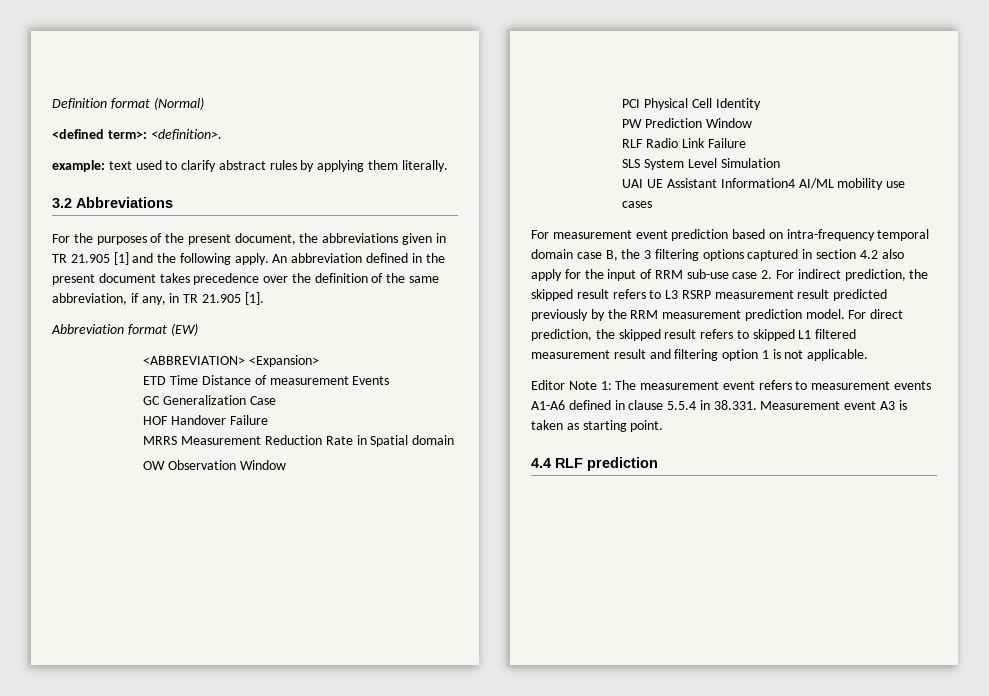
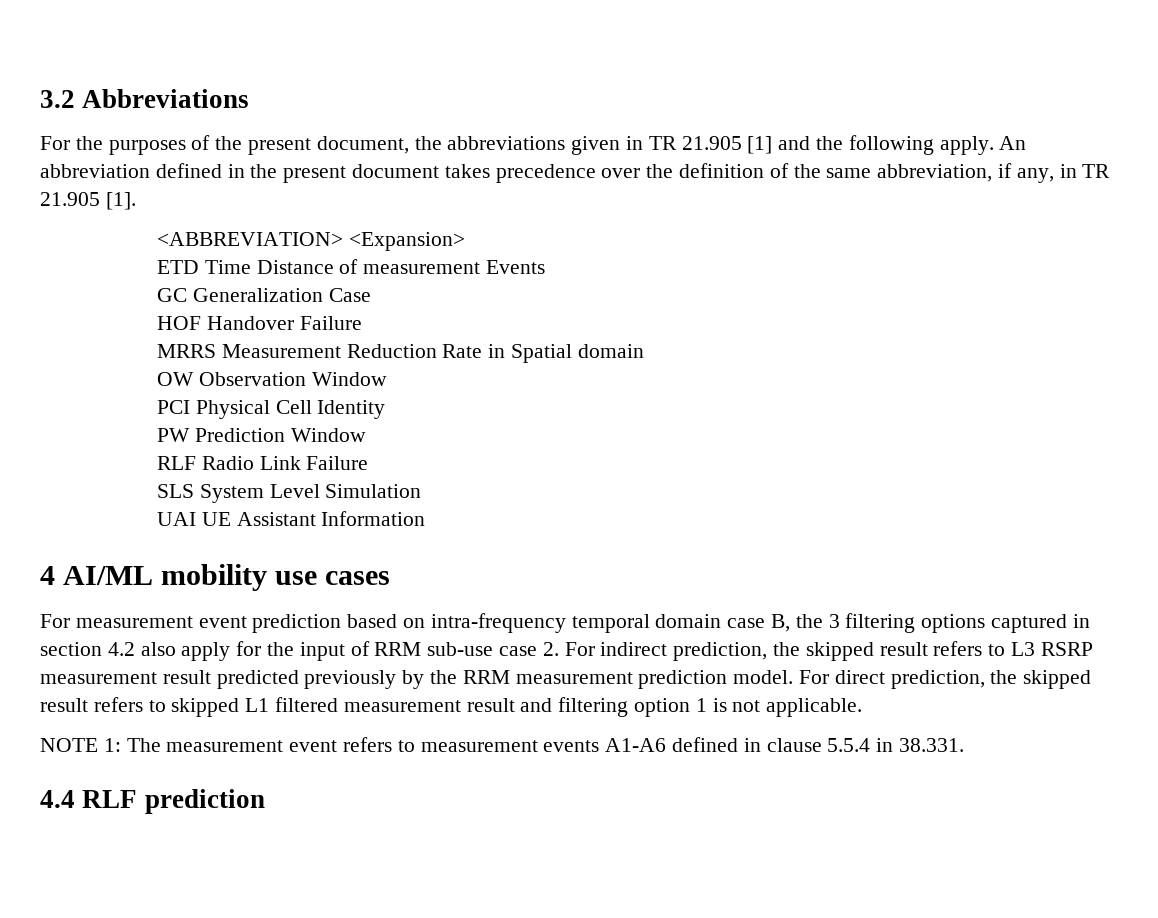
[52,97,204,110] [52,129,222,140] [52,160,448,172] Definition format (Normal) // <defined term>: <definition>. // example: text used to clarify abstract rules by applying them literally. // -> (40, 99) none
[51,323,198,336] // Abbreviation format (EW) -> (136, 201) none
[720,178,795,188] Information4 -> [321,511,426,526] [40,566,55,585] Information // 4
[531,380,597,390] Editor Note -> [40,738,98,752] NOTE
[760,400,907,410] [531,420,664,432] Measurement event A3 is taken as starting point. -> (965, 745) none

